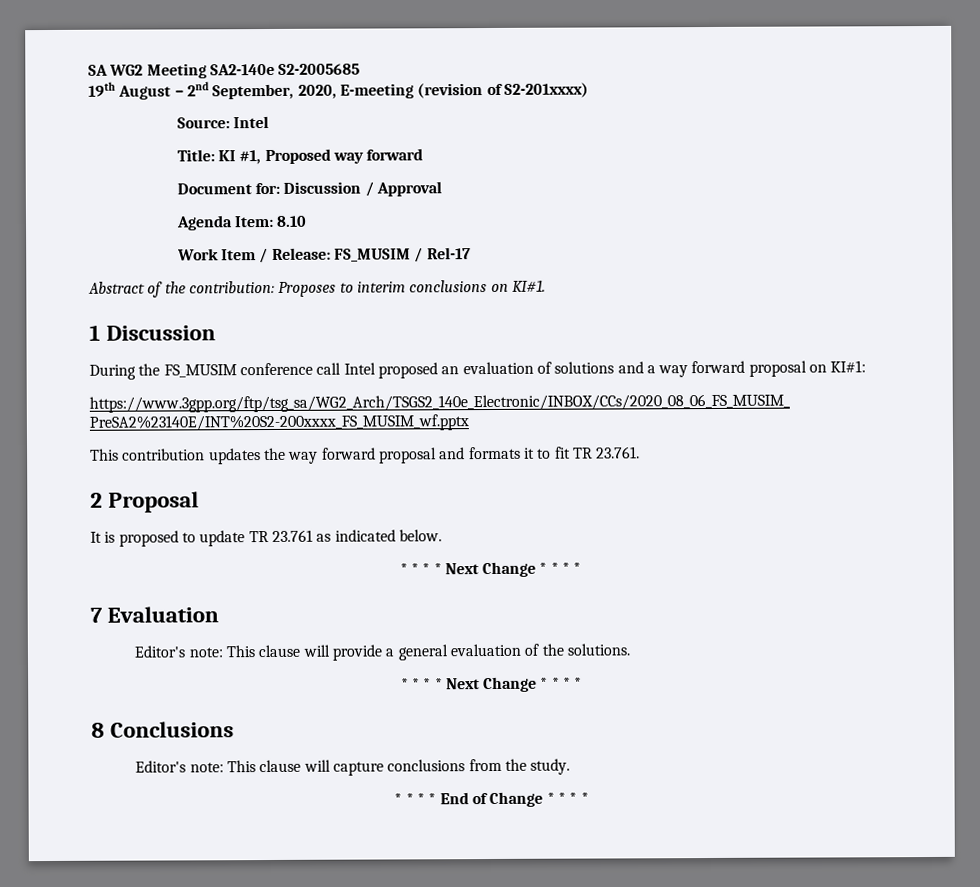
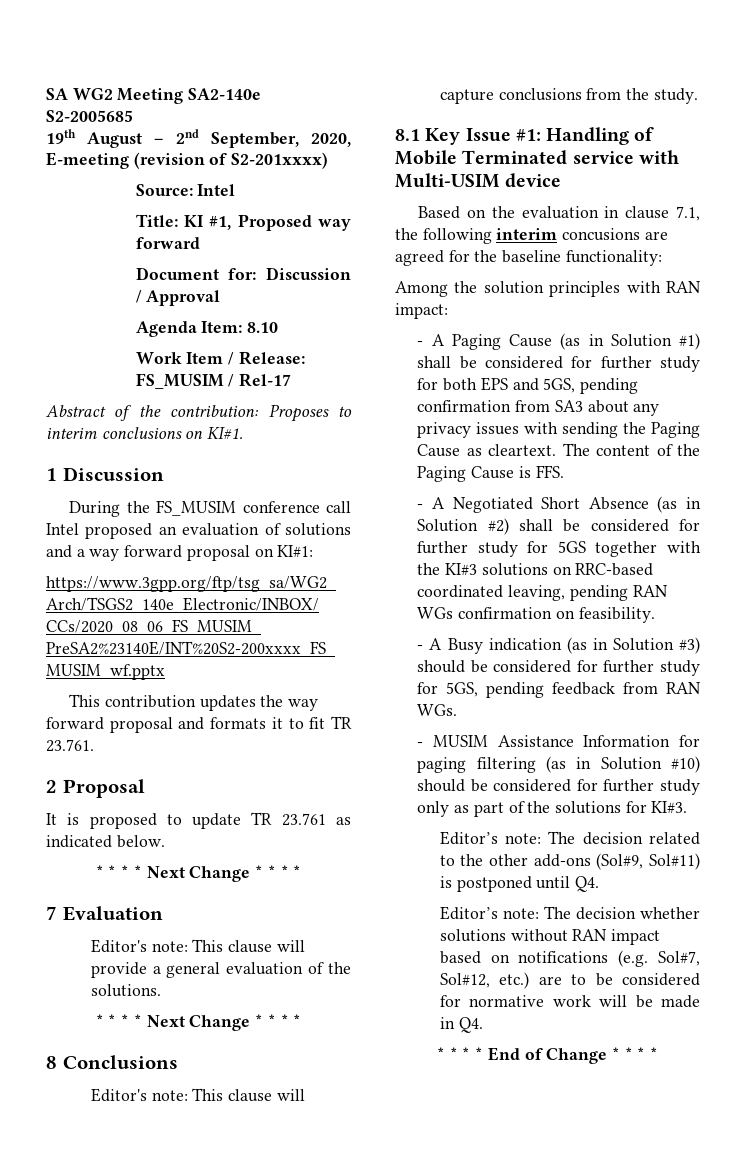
(571, 766) none -> [395,127,655,145] [395,150,679,165] [395,173,562,188] [418,206,700,221] [395,228,668,244] [395,250,662,266] [395,281,701,297] [395,303,448,319] [417,333,700,350] [417,356,700,372] [417,377,639,394] [417,400,660,416] [417,422,700,438] [417,443,700,457] [417,465,564,482] [417,496,701,513] [417,518,700,535] [417,541,701,557] [417,563,654,576] [417,585,668,601] [417,607,655,623] [417,637,700,654] [417,660,700,676] [417,682,701,698] [417,704,458,716] [417,735,700,747] [417,756,700,773] [417,779,700,795] [417,801,688,817] [439,831,700,845] [439,853,700,870] [439,876,599,892] [439,906,700,920] [439,929,660,945] [439,950,700,967] [439,972,700,989] [439,995,700,1008] [439,1017,483,1033] // 8.1 Key Issue #1: Handling of Mobile Terminated service with Multi-USIM device // Based on the evaluation in clause 7.1, the following interim concusions are agreed for the baseline functionality: // Among the solution principles with RAN impact: // - A Paging Cause (as in Solution #1) shall be considered for further study for both EPS and 5GS, pending confirmation from SA3 about any privacy issues with sending the Paging Cause as cleartext. The content of the Paging Cause is FFS. // - A Negotiated Short Absence (as in Solution #2) shall be considered for further study for 5GS together with the KI#3 solutions on RRC-based coordinated leaving, pending RAN WGs confirmation on feasibility. // - A Busy indication (as in Solution #3) should be considered for further study for 5GS, pending feedback from RAN WGs. // - MUSIM Assistance Information for paging filtering (as in Solution #10) should be considered for further study only as part of the solutions for KI#3. // Editor’s note: The decision related to the other add-ons (Sol#9, Sol#11) is postponed until Q4. // Editor’s note: The decision whether solutions without RAN impact based on notifications (e.g. Sol#7, Sol#12, etc.) are to be considered for normative work will be made in Q4.

